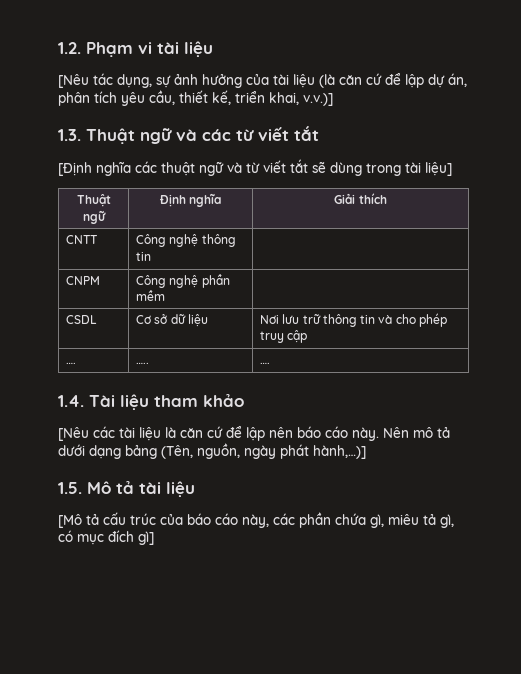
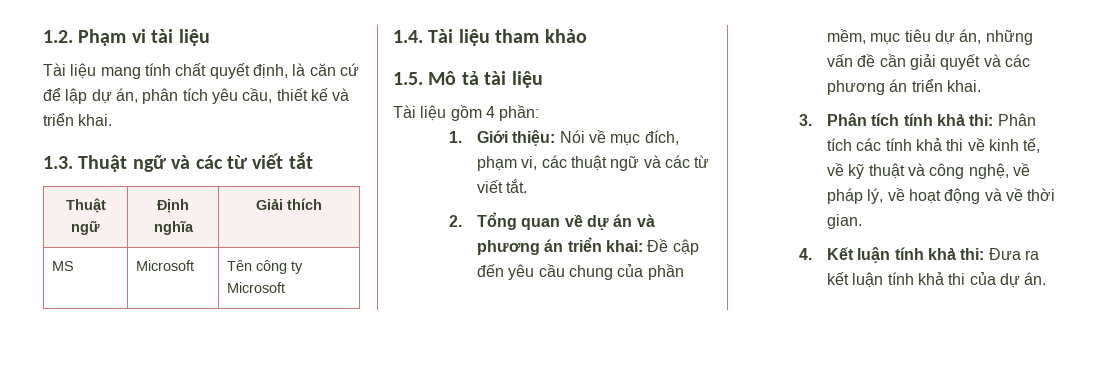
[58,73,335,88] [Nêu tác dụng, sự ảnh hưởng của tài liệu (là -> [43,63,306,79] Tài liệu mang tính chất quyết định, là
[212,90,333,106] kế, triển khai, v.v.)] -> [310,88,350,101] [43,113,113,126] kế và triển khai.
[58,159,452,176] // [Định nghĩa các thuật ngữ và từ viết tắt sẽ dùng trong tài liệu] -> (313, 160) none
[66,235,99,244] [136,234,236,247] [136,252,152,261] [66,276,101,285] [136,274,230,288] [136,290,166,301] [66,315,98,324] [136,314,208,327] [260,313,447,327] [260,330,308,343] [66,362,77,364] [136,362,150,364] [260,362,271,364] CNTT | Công nghệ thông tin | // CNPM | Công nghệ phần mềm | // CSDL | Cơ sở dữ liệu | Nơi lưu trữ thông tin và cho phép truy cập // …. | ….. | …. -> [51,261,74,271] [135,260,194,271] [226,260,303,274] [226,282,285,293] MS | Microsoft | Tên công ty Microsoft
[58,425,450,441] [58,443,366,459] // [Nêu các tài liệu là căn cứ để lập nên báo cáo này. Nên mô tả dưới dạng bảng (Tên, nguồn, ngày phát hành,…)] -> (587, 36) none
[58,512,454,528] [58,530,154,545] [Mô tả cấu trúc của báo cáo này, các phần chứa gì, miêu tả gì, có mục đích gì] -> [393,105,540,121] [449,130,679,146] [477,155,710,171] [477,179,528,193] [449,212,655,230] [477,237,699,255] [477,264,684,280] [827,29,1033,45] [827,54,1030,70] [827,79,982,95] [799,113,1036,126] [827,138,1041,153] [827,163,1030,179] [827,188,1056,204] [827,214,863,229] [799,247,1039,263] [827,272,1047,288] Tài liệu gồm 4 phần: // 1. Giới thiệu: Nói về mục đích, phạm vi, các thuật ngữ và các từ viết tắt. // 2. Tổng quan về dự án và phương án triển khai: Đề cập đến yêu cầu chung của phần mềm, mục tiêu dự án, những vấn đề cần giải quyết và các phương án triển khai. // 3. Phân tích tính khả thi: Phân tích các tính khả thi về kinh tế, về kỹ thuật và công nghệ, về pháp lý, về hoạt động và về thời gian. // 4. Kết luận tính khả thi: Đưa ra kết luận tính khả thi của dự án.

